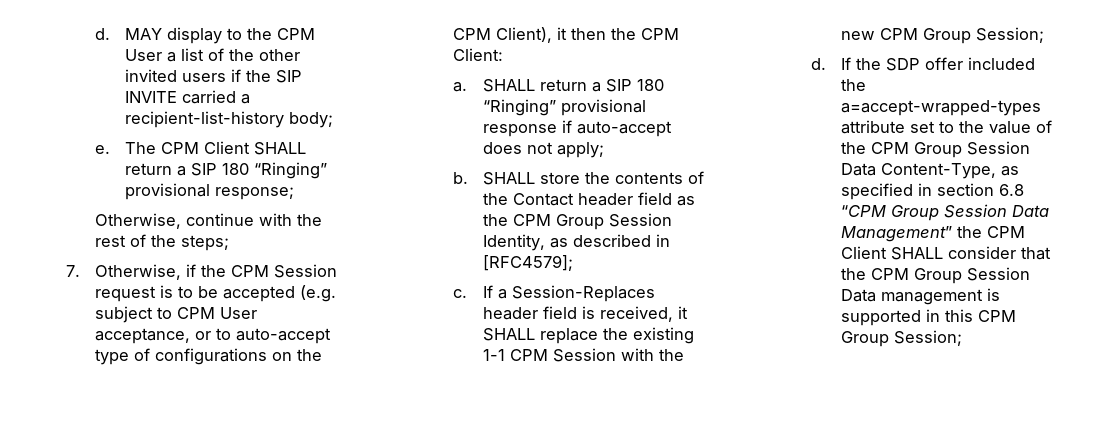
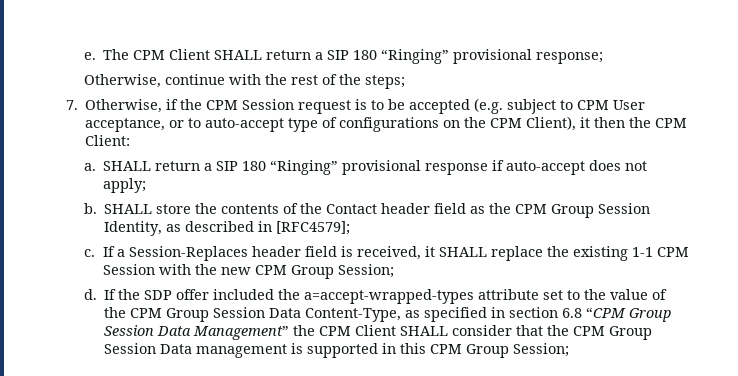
[95,27,316,44] [125,48,301,62] [125,69,303,83] [125,90,251,104] [125,111,334,128] d. MAY display to the CPM User a list of the other invited users if the SIP INVITE carried a recipient-list-history body; // -> (83, 56) none

